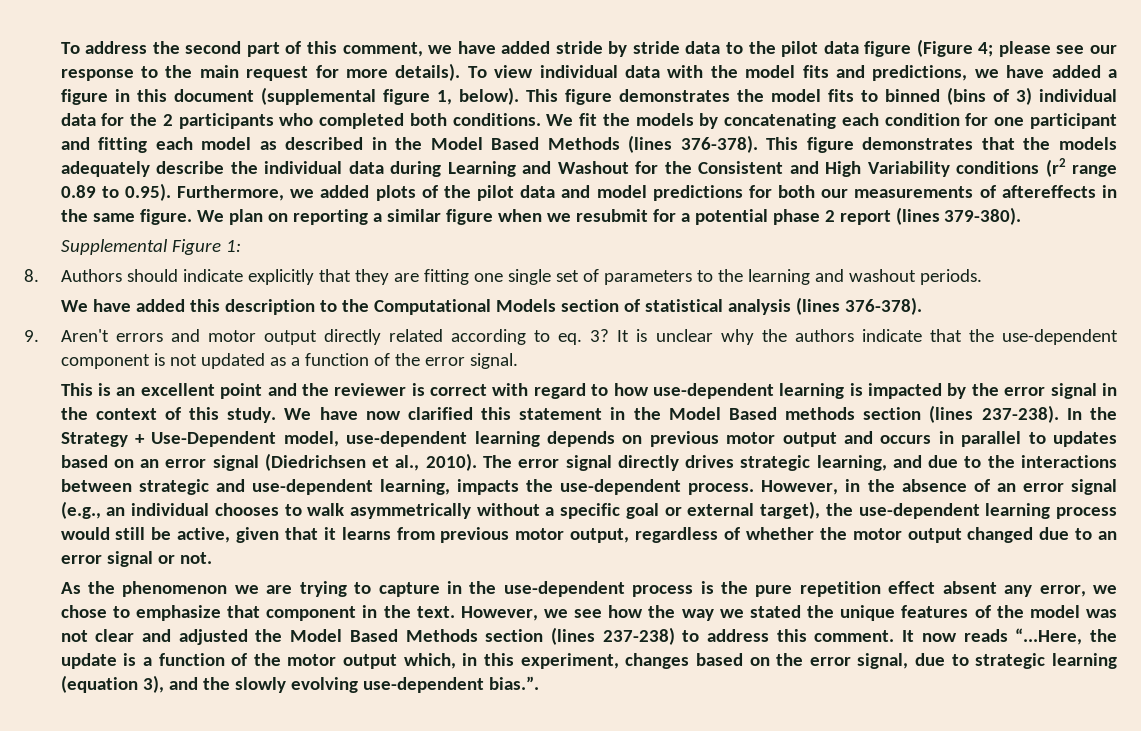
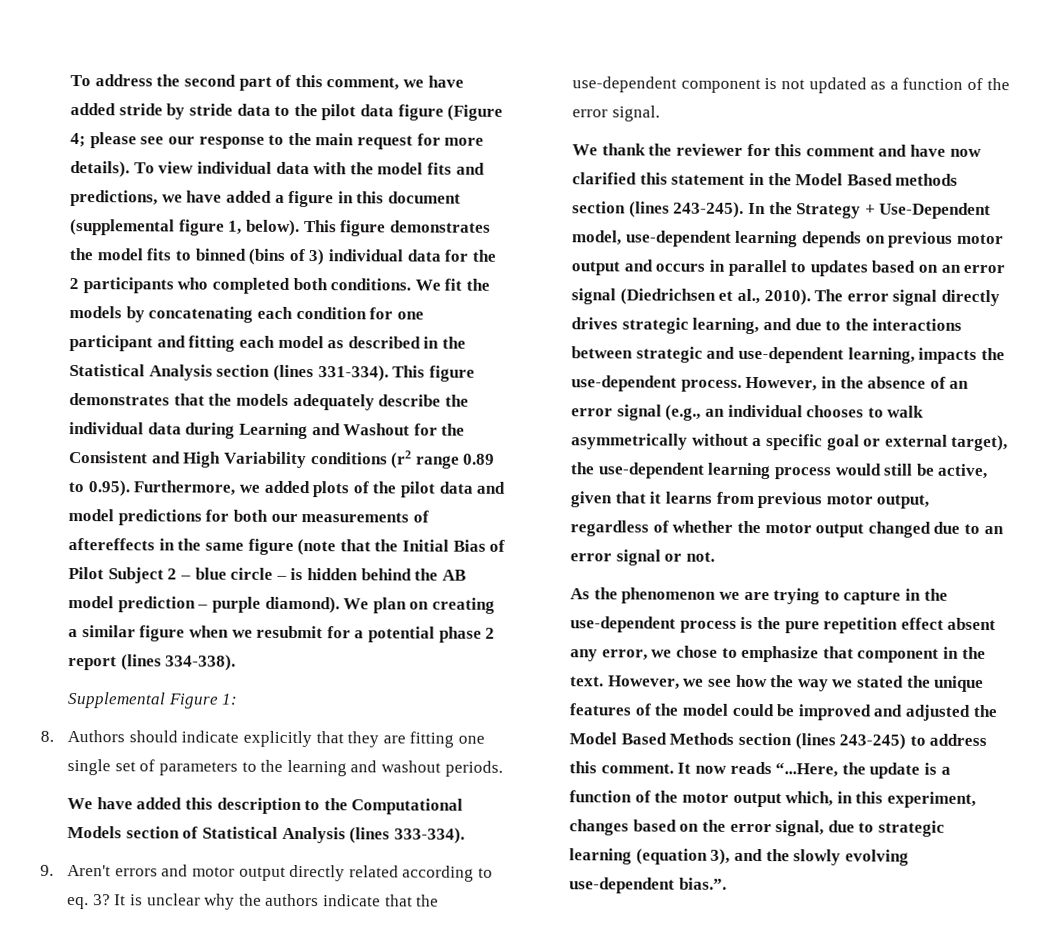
[430,135,758,153] Model Based Methods (lines 376-378). -> [69,364,389,382] Statistical Analysis section (lines 331-334).
[139,209,192,225] figure. -> [247,538,506,556] [68,567,466,584] [68,596,340,614] figure (note that the Initial Bias of Pilot Subject 2 – blue circle – is hidden behind the AB model prediction – purple diamond).
[292,209,368,225] reporting -> [431,597,495,614] creating
[944,207,1022,225] 379-380). -> [165,654,237,671] 334-338).
[644,297,922,315] statistical analysis (lines 376-378). -> [201,826,465,844] Statistical Analysis (lines 333-334).
[60,383,1118,399] [60,407,312,423] This is an excellent point and the reviewer is correct with regard to how use-dependent learning is impacted by the error signal in the context of this study. We -> [572,143,908,157] We thank the reviewer for this comment and
[981,405,1059,423] 237-238). -> [673,201,745,218] 243-245).
[1086,609,1118,618] [60,629,135,642] was not clear -> [731,703,871,721] could be improved
[602,627,675,645] 237-238) -> [839,733,907,750] 243-245)

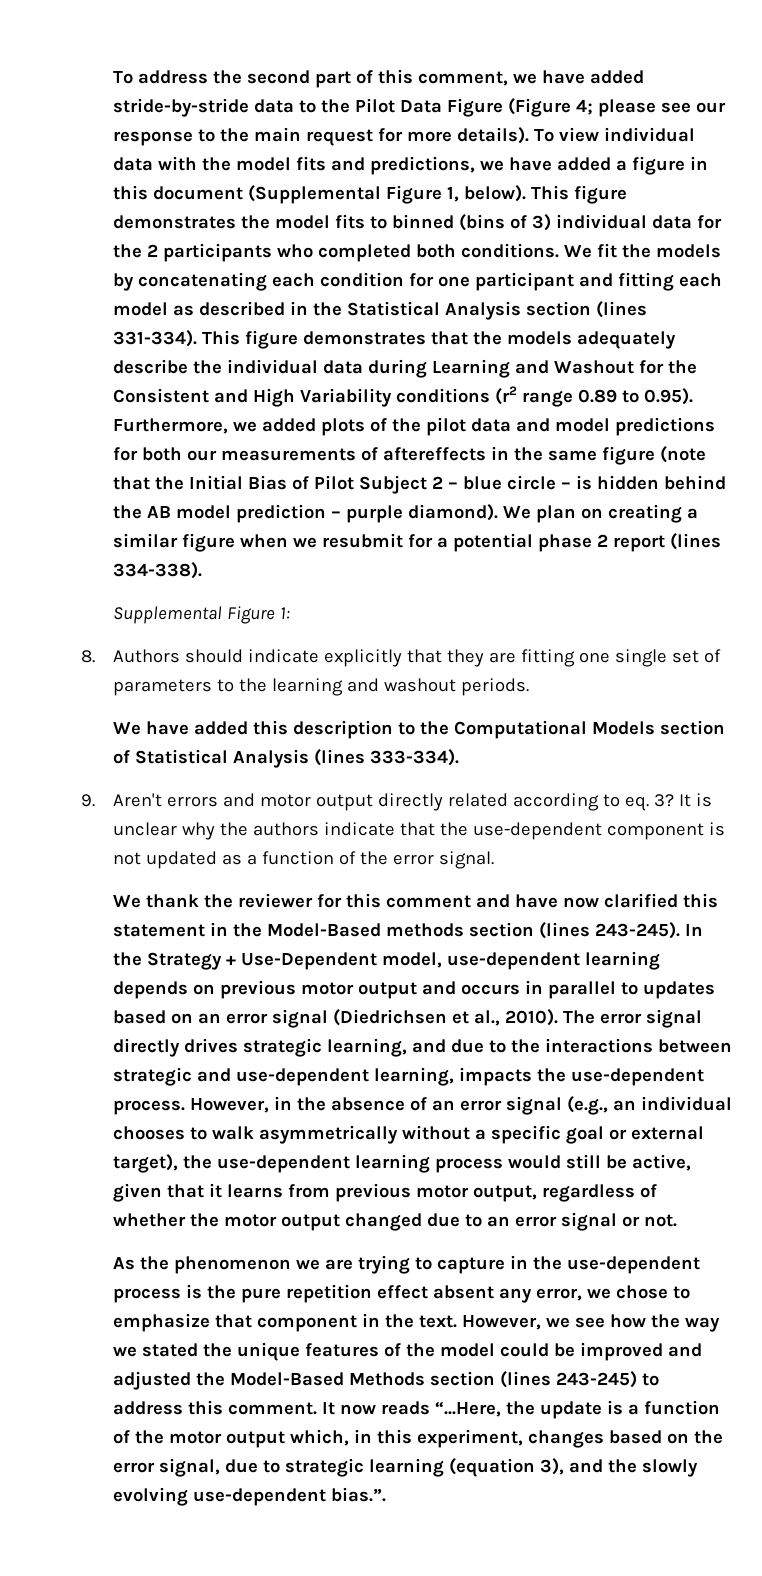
[118,103,444,121] stride by stride data to the pilot data figure -> [112,98,503,117] stride-by-stride data to the Pilot Data Figure
[70,219,225,236] (supplemental figure -> [247,185,442,204] (Supplemental Figure
[795,173,893,186] Model Based -> [266,923,381,937] Model-Based
[569,732,667,745] Model Based -> [229,1372,344,1386] Model-Based

